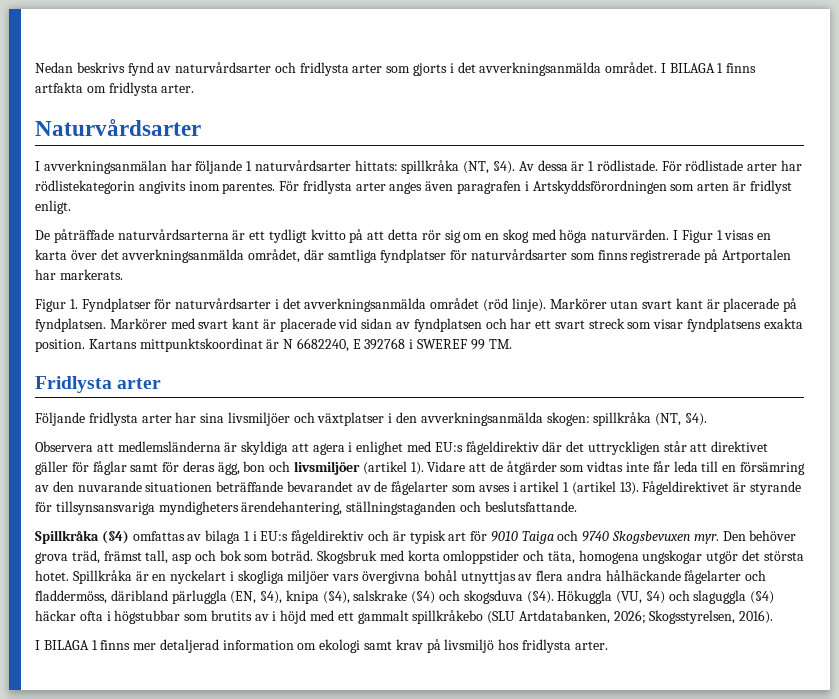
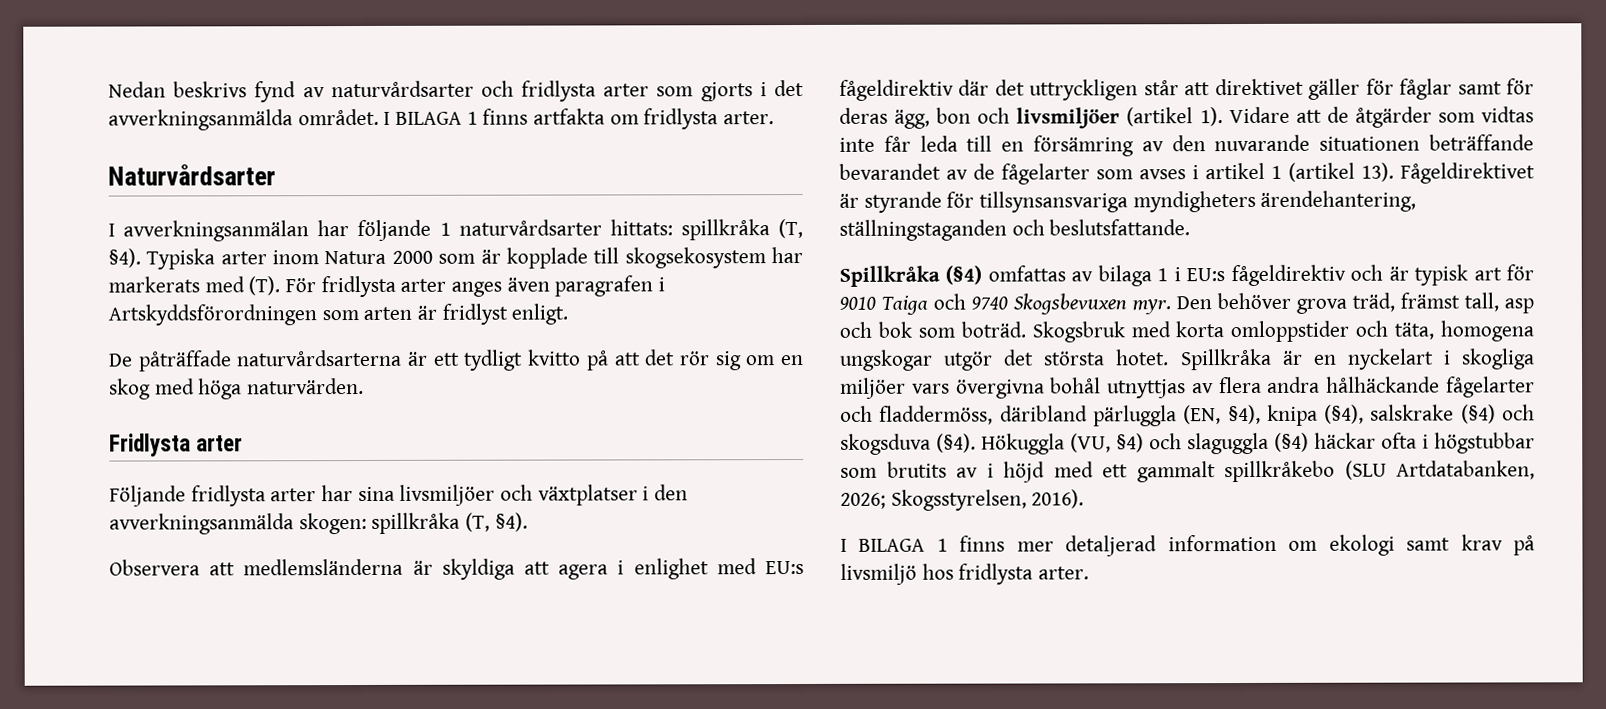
[463,160,803,174] [35,180,276,194] (NT, §4). Av dessa är 1 rödlistade. För rödlistade arter har rödlistekategorin angivits inom parentes. -> [778,219,803,239] [108,246,804,270] [108,276,281,296] (T, §4). Typiska arter inom Natura 2000 som är kopplade till skogsekosystem har markerats med (T).
[388,229,419,240] detta -> [644,349,676,366] det
[673,230,772,243] [35,249,791,263] [35,269,123,280] [35,298,798,312] [35,318,803,332] [35,338,512,352] I Figur 1 visas en karta över det avverkningsanmälda området, där samtliga fyndplatser för naturvårdsarter som finns registrerade på Artportalen har markerats. // Figur 1. Fyndplatser för naturvårdsarter i det avverkningsanmälda området (röd linje). Markörer utan svart kant är placerade på fyndplatsen. Markörer med svart kant är placerade vid sidan av fyndplatsen och har ett svart streck som visar fyndplatsens exakta position. Kartans mittpunktskoordinat är N 6682240, E 392768 i SWEREF 99 TM. -> (365, 386) none
[655,413,682,426] (NT, -> [465,512,491,532] (T,

